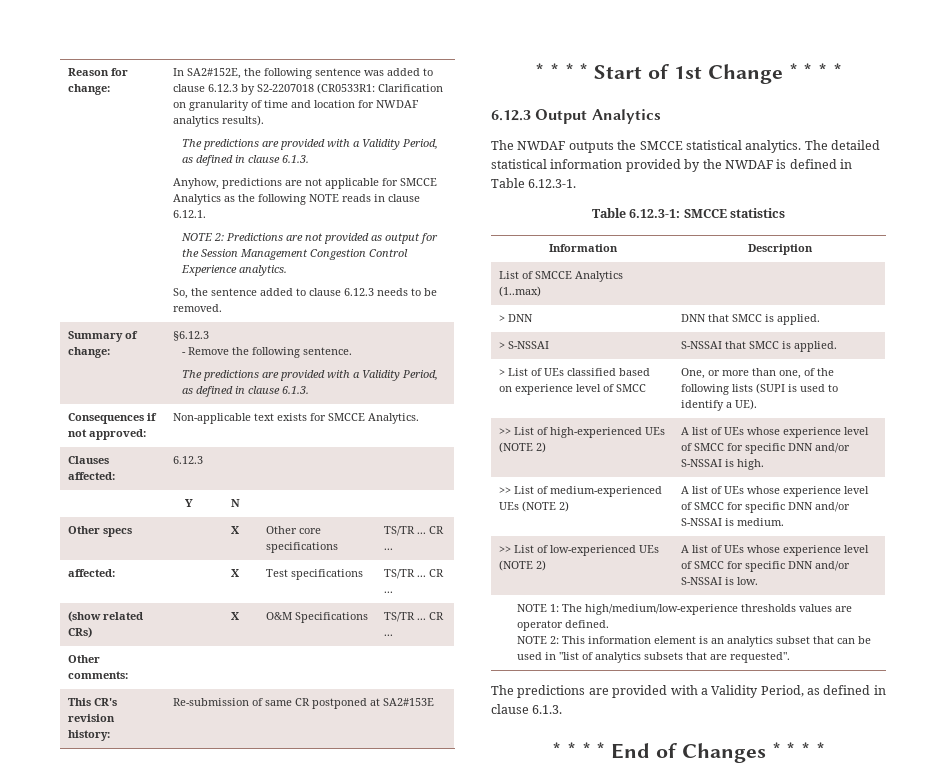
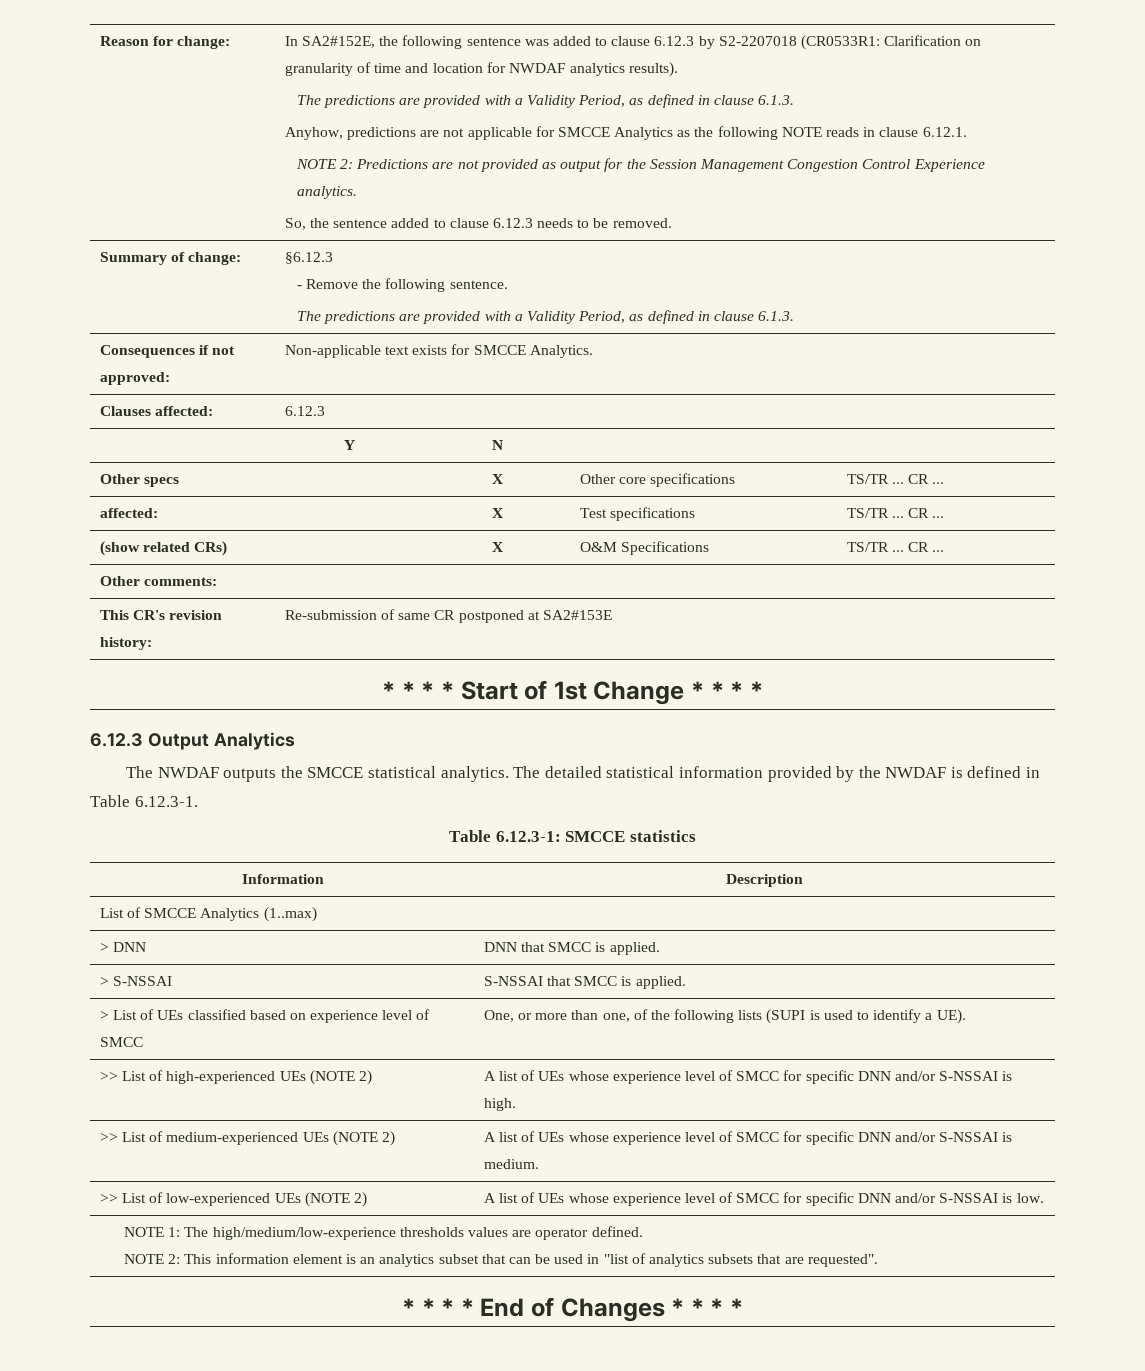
[491,685,886,698] [491,704,563,714] // The predictions are provided with a Validity Period, as defined in clause 6.1.3. -> (878, 1260) none

